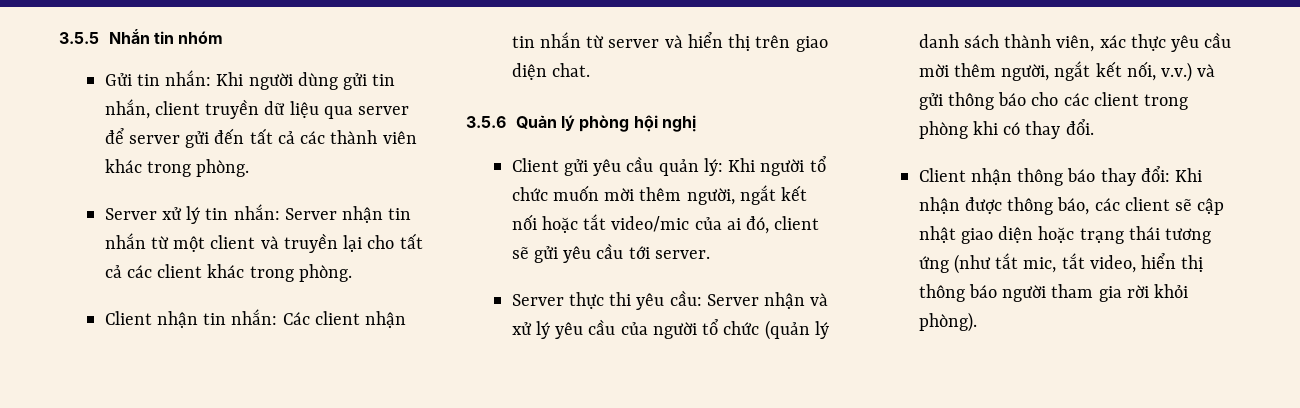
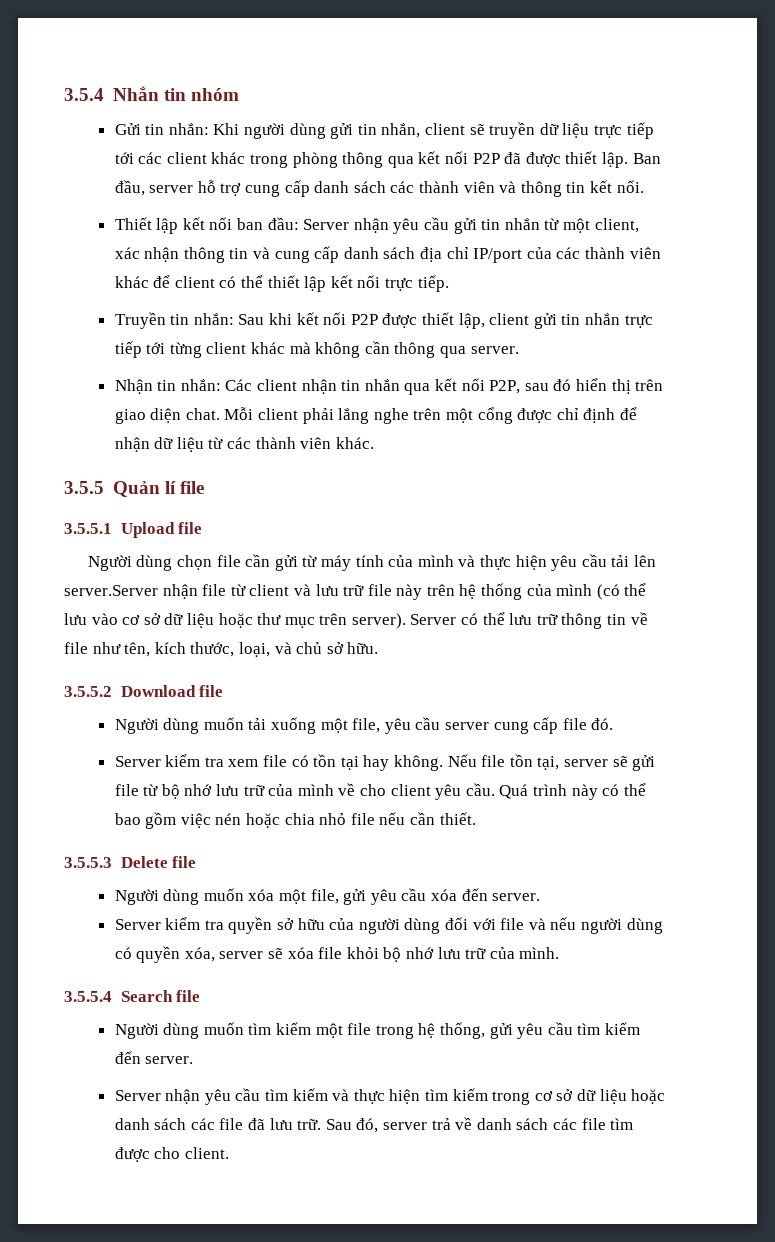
[59,32,99,44] 3.5.5 -> [64,88,104,101] 3.5.4
(200, 108) none -> [469,124,485,135] sẽ
[323,106,410,119] [104,128,417,148] [104,159,250,177] [104,204,412,224] [104,233,423,253] [104,264,352,282] [104,311,198,328] qua server để server gửi đến tất cả các thành viên khác trong phòng. // Server xử lý tin nhắn: Server nhận tin nhắn từ một client và truyền lại cho tất cả các client khác trong phòng. // Client nhận -> [593,122,654,139] [114,151,661,168] [114,180,644,197] [114,217,639,234] [114,246,661,263] [114,275,449,292] [114,312,653,329] [114,341,519,358] [114,379,153,394] trực tiếp tới các client khác trong phòng thông qua kết nối P2P đã được thiết lập. Ban đầu, server hỗ trợ cung cấp danh sách các thành viên và thông tin kết nối. // Thiết lập kết nối ban đầu: Server nhận yêu cầu gửi tin nhắn từ một client, xác nhận thông tin và cung cấp danh sách địa chỉ IP/port của các thành viên khác để client có thể thiết lập kết nối trực tiếp. // Truyền tin nhắn: Sau khi kết nối P2P được thiết lập, client gửi tin nhắn trực tiếp tới từng client khác mà không cần thông qua server. // Nhận
[586,35,683,48] từ server và -> [404,378,572,395] qua kết nối P2P, sau đó
[466,115,697,132] [511,156,826,176] [511,185,808,205] [511,214,820,234] [511,243,710,263] [511,290,829,310] [511,319,829,340] [918,32,1232,52] [918,61,1216,82] [918,92,1189,110] [918,119,1094,139] [918,166,1203,186] [918,197,1225,215] [918,226,1212,244] [918,253,1204,274] [918,284,1189,302] [918,312,977,332] // 3.5.6 Quản lý phòng hội nghị // Client gửi yêu cầu quản lý: Khi người tổ chức muốn mời thêm người, ngắt kết nối hoặc tắt video/mic của ai đó, client sẽ gửi yêu cầu tới server. // Server thực thi yêu cầu: Server nhận và xử lý yêu cầu của người tổ chức (quản lý danh sách thành viên, xác thực yêu cầu mời thêm người, ngắt kết nối, v.v.) và gửi thông báo cho các client trong phòng khi có thay đổi. // Client nhận thông báo thay đổi: Khi nhận được thông báo, các client sẽ cập nhật giao diện hoặc trạng thái tương ứng (như tắt mic, tắt video, hiển thị thông báo người tham gia rời khỏi phòng). -> [224,407,637,424] [114,437,374,452] [64,481,204,497] [64,522,203,538] [87,554,656,571] [64,583,647,600] [64,612,648,629] [64,642,379,657] [64,685,224,697] [114,717,614,734] [114,754,656,771] [114,783,646,800] [114,812,476,829] [64,856,197,868] [114,888,541,905] [114,917,663,934] [114,946,560,963] [64,990,201,1002] [114,1022,640,1039] [114,1051,194,1064] [114,1088,666,1105] [114,1117,634,1133] [114,1147,229,1162] Mỗi client phải lắng nghe trên một cổng được chỉ định để nhận dữ liệu từ các thành viên khác. // 3.5.5 Quản lí file // 3.5.5.1 Upload file // Người dùng chọn file cần gửi từ máy tính của mình và thực hiện yêu cầu tải lên server.Server nhận file từ client và lưu trữ file này trên hệ thống của mình (có thể lưu vào cơ sở dữ liệu hoặc thư mục trên server). Server có thể lưu trữ thông tin về file như tên, kích thước, loại, và chủ sở hữu. // 3.5.5.2 Download file // Người dùng muốn tải xuống một file, yêu cầu server cung cấp file đó. // Server kiểm tra xem file có tồn tại hay không. Nếu file tồn tại, server sẽ gửi file từ bộ nhớ lưu trữ của mình về cho client yêu cầu. Quá trình này có thể bao gồm việc nén hoặc chia nhỏ file nếu cần thiết. // 3.5.5.3 Delete file // Người dùng muốn xóa một file, gửi yêu cầu xóa đến server. // Server kiểm tra quyền sở hữu của người dùng đối với file và nếu người dùng có quyền xóa, server sẽ xóa file khỏi bộ nhớ lưu trữ của mình. // 3.5.5.4 Search file // Người dùng muốn tìm kiếm một file trong hệ thống, gửi yêu cầu tìm kiếm đến server. // Server nhận yêu cầu tìm kiếm và thực hiện tìm kiếm trong cơ sở dữ liệu hoặc danh sách các file đã lưu trữ. Sau đó, server trả về danh sách các file tìm được cho client.

